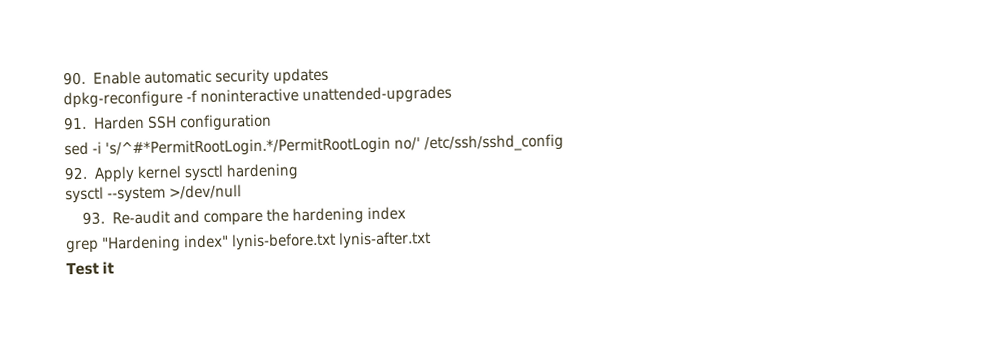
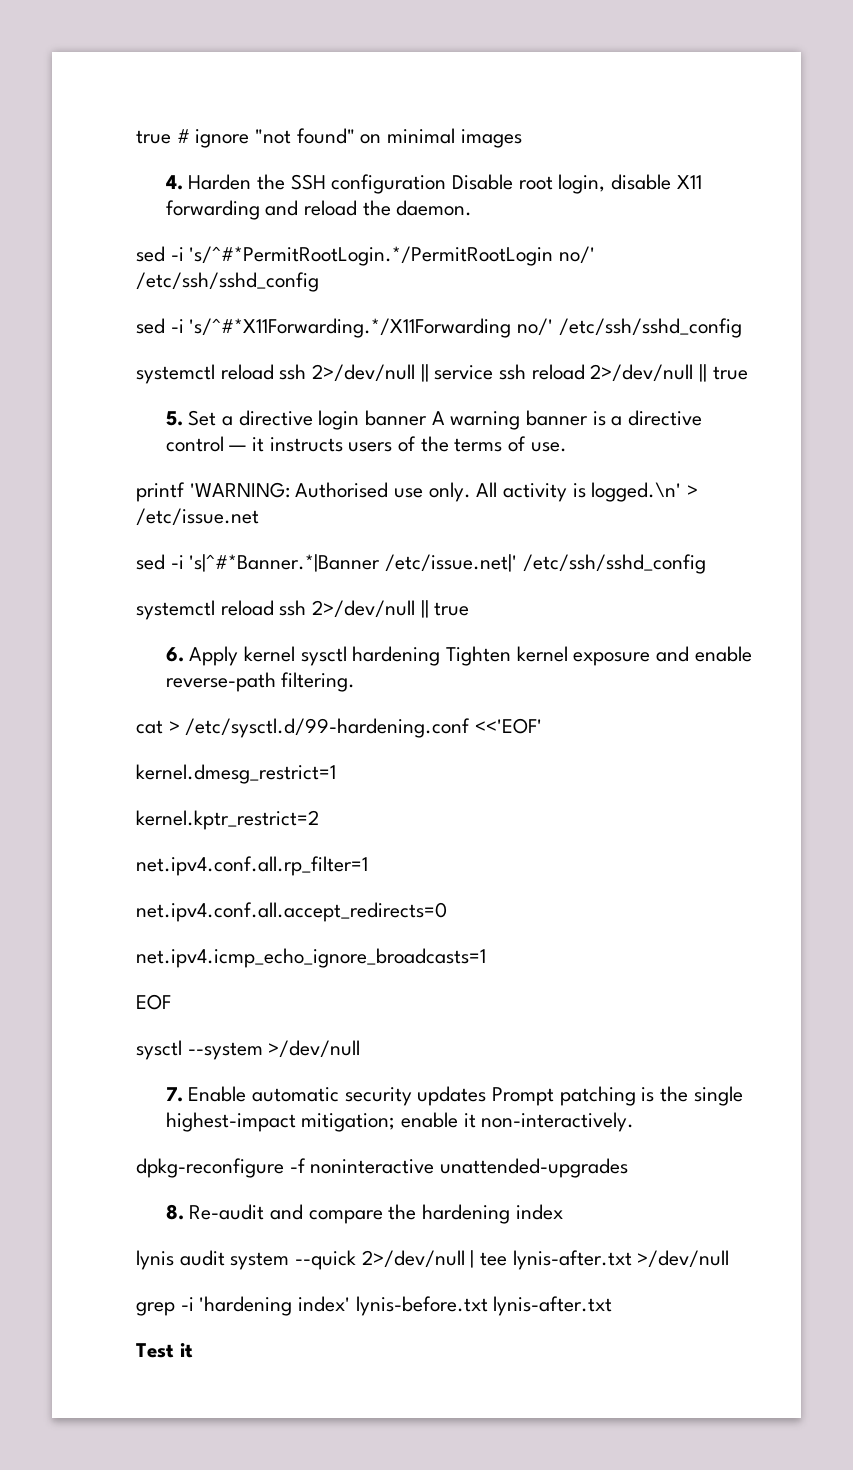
[63,67,329,86] [63,85,453,109] [63,113,272,132] 90. Enable automatic security updates // dpkg-reconfigure -f noninteractive unattended-upgrades // 91. Harden SSH configuration -> [136,128,522,148] [165,174,702,194] [165,200,473,220] true # ignore "not found" on minimal images // 4. Harden the SSH configuration Disable root login, disable X11 forwarding and reload the daemon.
[64,163,299,183] [65,184,243,204] [82,211,106,225] 92. Apply kernel sysctl hardening // sysctl --system >/dev/null // 93. -> [136,318,742,338] [136,364,748,384] [165,410,702,430] [165,436,567,452] [136,482,699,502] [136,508,259,526] [136,554,706,574] [136,600,470,620] [165,646,752,666] [165,672,356,692] [136,718,543,738] [136,764,336,784] [136,810,319,830] [136,856,368,876] [136,902,447,922] [136,948,486,968] [136,994,171,1010] [136,1040,361,1060] [165,1086,743,1106] [165,1112,635,1132] [136,1158,629,1178] [165,1204,184,1220] sed -i 's/^#*X11Forwarding.*/X11Forwarding no/' /etc/ssh/sshd_config // systemctl reload ssh 2>/dev/null || service ssh reload 2>/dev/null || true // 5. Set a directive login banner A warning banner is a directive control — it instructs users of the terms of use. // printf 'WARNING: Authorised use only. All activity is logged.\n' > /etc/issue.net // sed -i 's|^#*Banner.*|Banner /etc/issue.net|' /etc/ssh/sshd_config // systemctl reload ssh 2>/dev/null || true // 6. Apply kernel sysctl hardening Tighten kernel exposure and enable reverse-path filtering. // cat > /etc/sysctl.d/99-hardening.conf <<'EOF' // kernel.dmesg_restrict=1 // kernel.kptr_restrict=2 // net.ipv4.conf.all.rp_filter=1 // net.ipv4.conf.all.accept_redirects=0 // net.ipv4.icmp_echo_ignore_broadcasts=1 // EOF // sysctl --system >/dev/null // 7. Enable automatic security updates Prompt patching is the single highest-impact mitigation; enable it non-interactively. // dpkg-reconfigure -f noninteractive unattended-upgrades // 8.
[66,234,230,254] grep "Hardening index" -> [136,1250,730,1270] [136,1296,351,1316] lynis audit system --quick 2>/dev/null | tee lynis-after.txt >/dev/null // grep -i 'hardening index'

